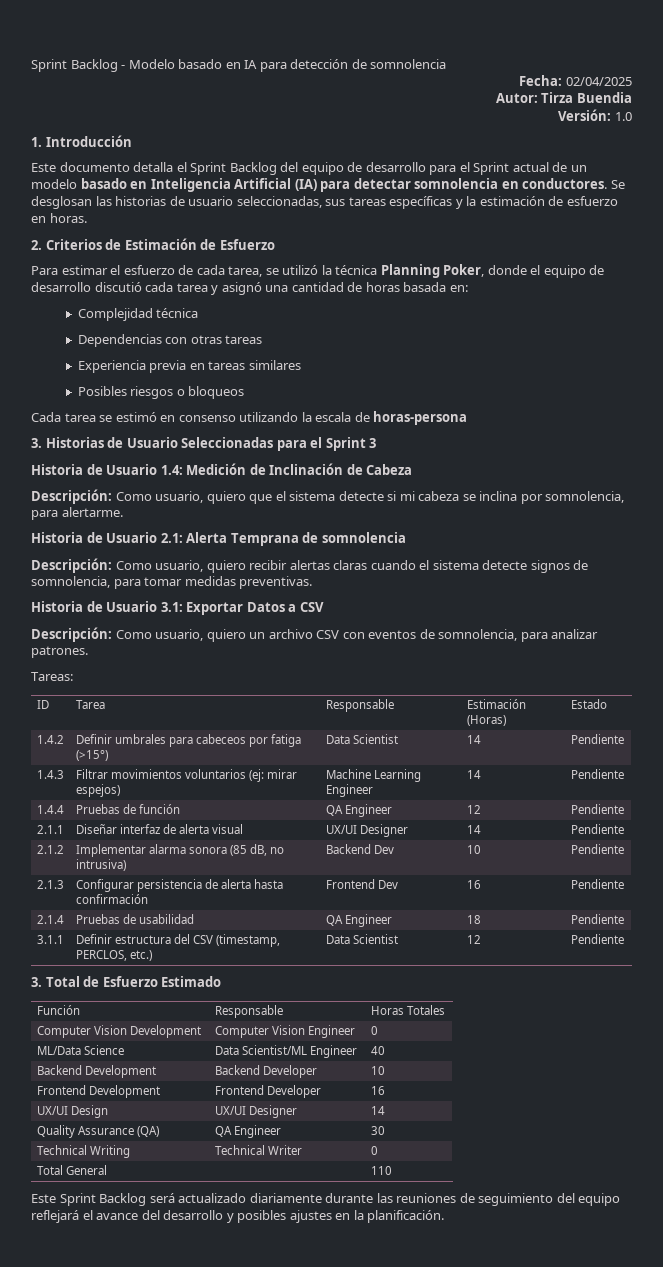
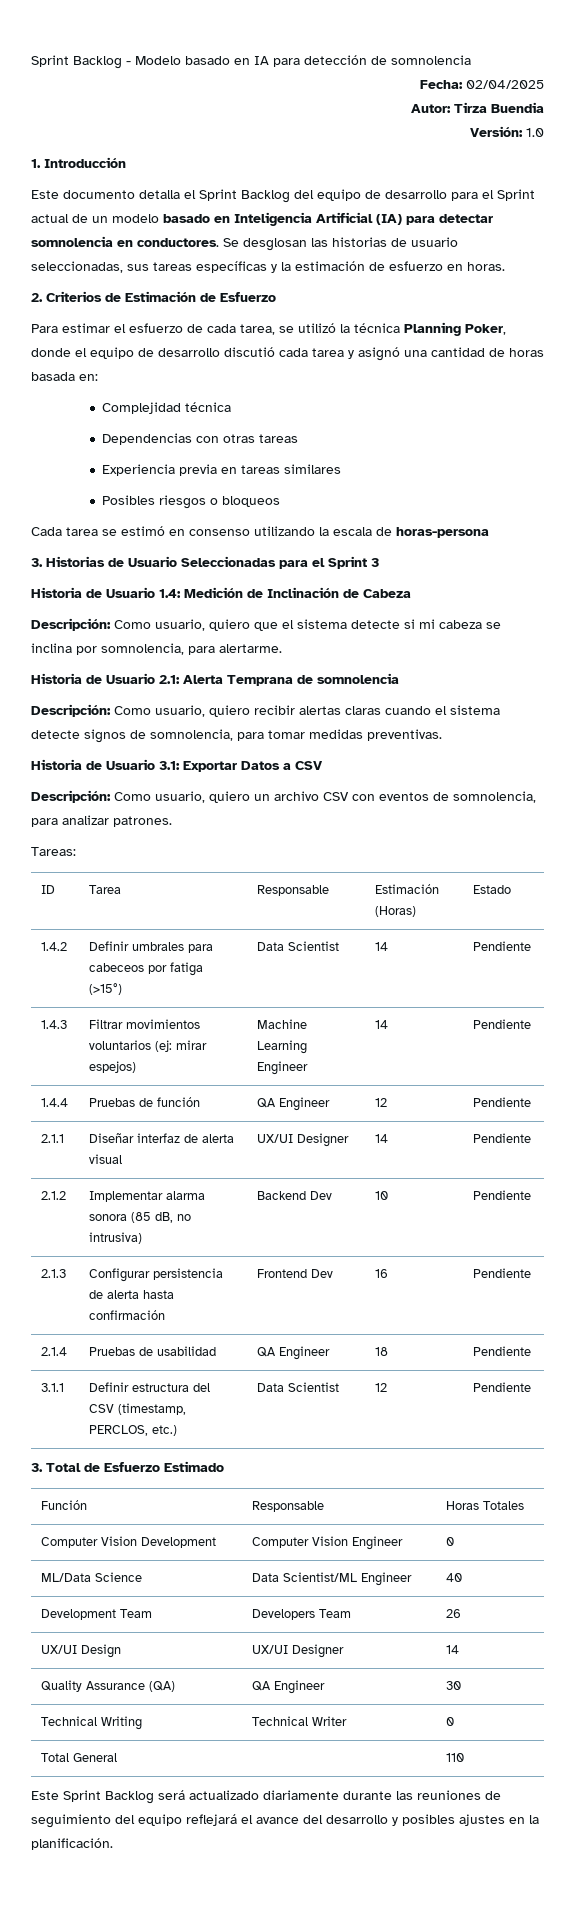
[36,1065,156,1078] [214,1065,317,1078] [370,1066,385,1075] [36,1085,160,1098] [214,1085,321,1098] [370,1086,385,1095] Backend Development | Backend Developer | 10 // Frontend Development | Frontend Developer | 16 -> [41,1609,153,1620] [252,1609,352,1620] [446,1609,462,1618] Development Team | Developers Team | 26

